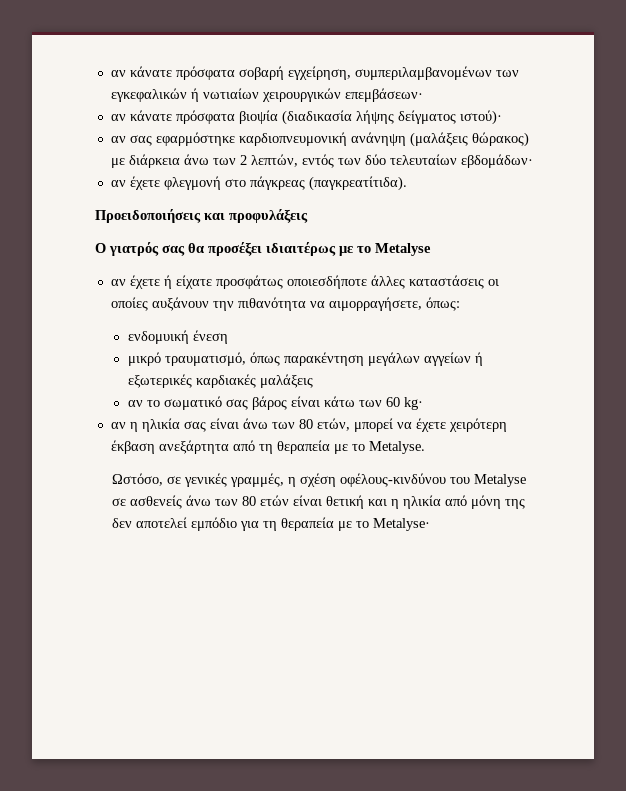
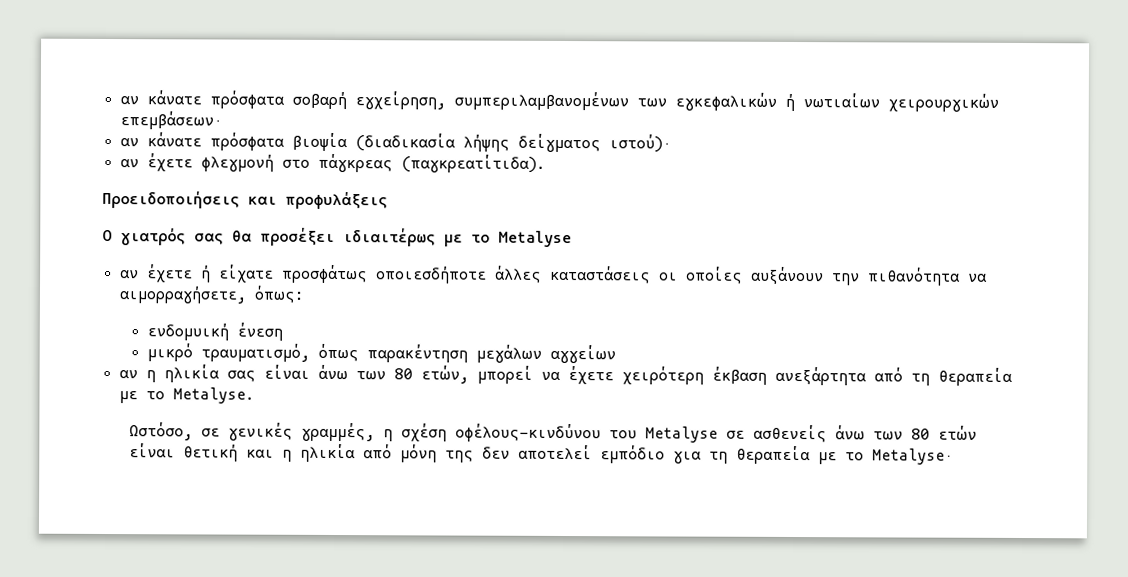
[110,132,529,147] [110,154,533,168] // αν σας εφαρμόστηκε καρδιοπνευμονική ανάνηψη (μαλάξεις θώρακος) με διάρκεια άνω των 2 λεπτών, εντός των δύο τελευταίων εβδομάδων· -> (672, 143) none
[474,352,483,366] [127,374,313,388] [127,396,423,410] ή εξωτερικές καρδιακές μαλάξεις // αν το σωματικό σας βάρος είναι κάτω των 60 kg· -> (616, 354) none

